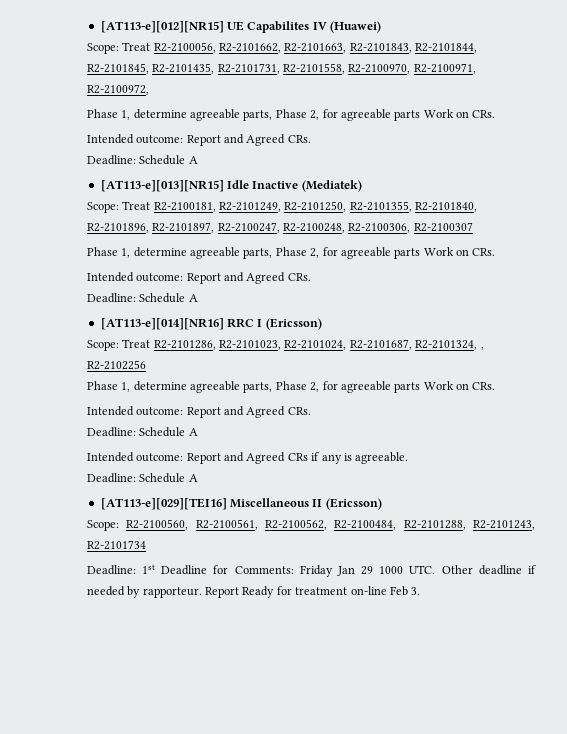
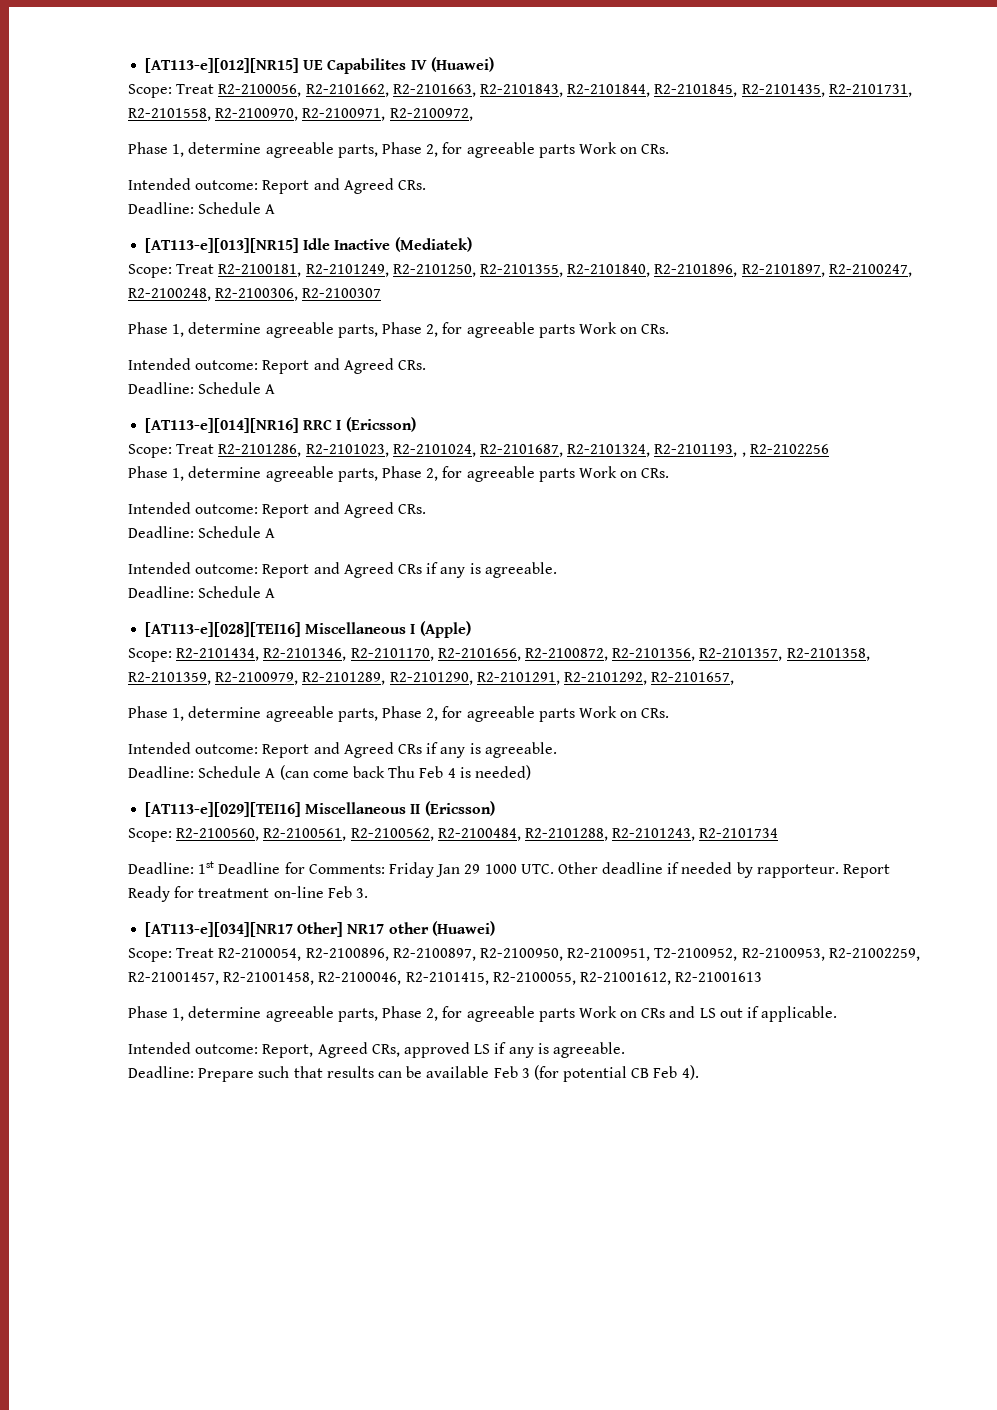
(478, 345) none -> [654,444,738,457] R2-2101193,
(198, 478) none -> [145,621,471,638] [128,648,870,662] [128,672,735,685] [128,706,670,722] [128,742,557,758] [128,765,531,780] // [AT113-e][028][TEI16] Miscellaneous I (Apple) // Scope: R2-2101434, R2-2101346, R2-2101170, R2-2101656, R2-2100872, R2-2101356, R2-2101357, R2-2101358, R2-2101359, R2-2100979, R2-2101289, R2-2101290, R2-2101291, R2-2101292, R2-2101657, // Phase 1, determine agreeable parts, Phase 2, for agreeable parts Work on CRs. // Intended outcome: Report and Agreed CRs if any is agreeable. // Deadline: Schedule A (can come back Thu Feb 4 is needed)
(421, 591) none -> [145,921,495,937] [128,948,920,962] [128,972,763,985] [128,1006,838,1022] [128,1042,625,1058] [128,1065,699,1082] // [AT113-e][034][NR17 Other] NR17 other (Huawei) // Scope: Treat R2-2100054, R2-2100896, R2-2100897, R2-2100950, R2-2100951, T2-2100952, R2-2100953, R2-21002259, R2-21001457, R2-21001458, R2-2100046, R2-2101415, R2-2100055, R2-21001612, R2-21001613 // Phase 1, determine agreeable parts, Phase 2, for agreeable parts Work on CRs and LS out if applicable. // Intended outcome: Report, Agreed CRs, approved LS if any is agreeable. // Deadline: Prepare such that results can be available Feb 3 (for potential CB Feb 4).

